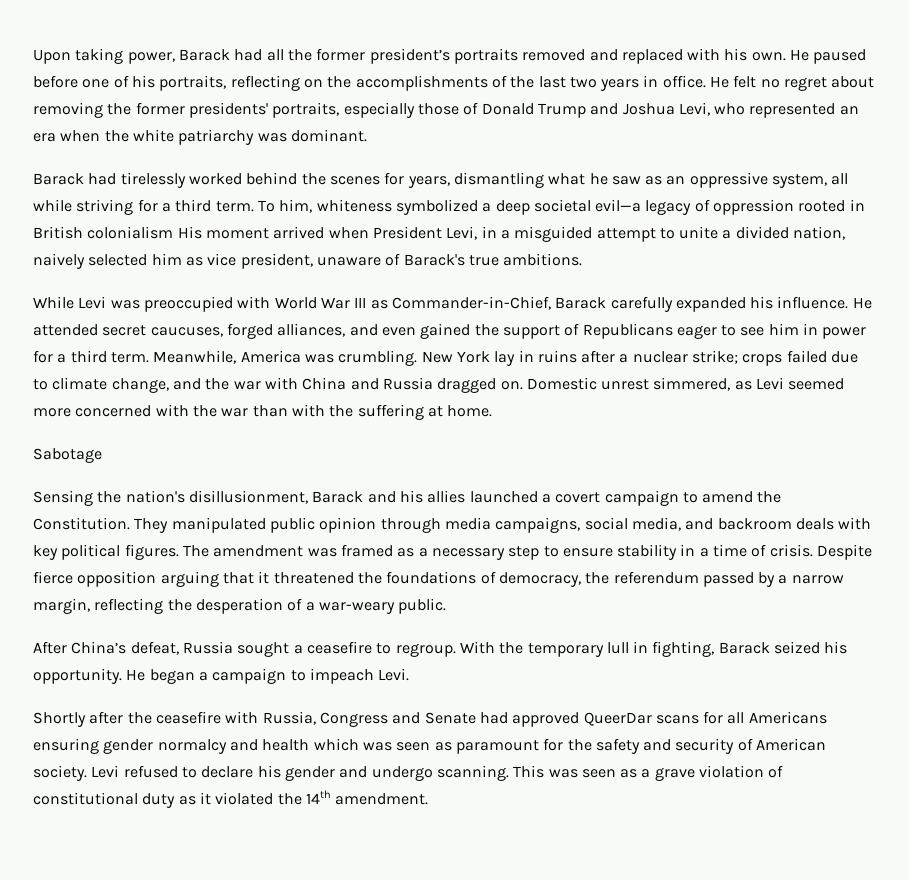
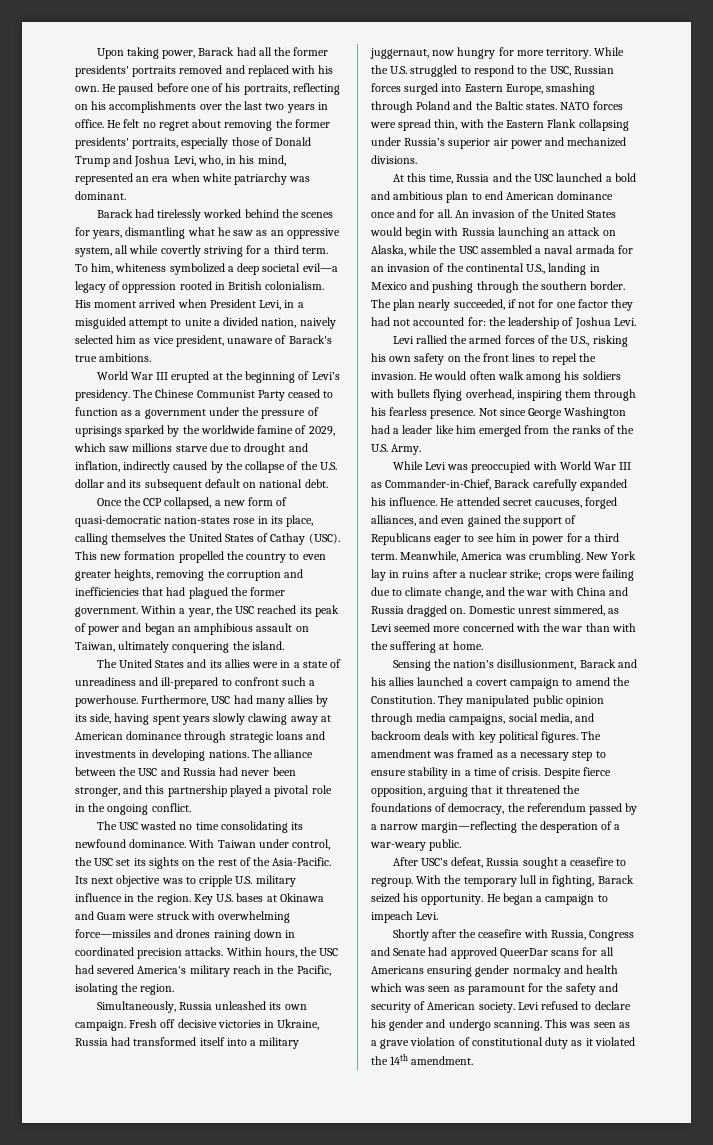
[369,48,450,64] president’s -> [75,65,129,77] presidents'
[327,75,507,91] the accomplishments of -> [91,101,222,113] his accomplishments over
[714,103,746,115] who -> [197,155,286,166] who, in his mind,
[104,130,129,142] the -> (200, 177) none
(72, 205) none -> [160,245,201,257] covertly
[87,226,174,239] colonialism -> [265,281,325,290] colonialism.
(583, 259) none -> [96,371,340,383] [75,389,334,401] [75,407,319,419] [75,425,335,437] [74,443,308,455] [75,461,337,473] [75,479,328,491] [96,497,288,509] [75,515,314,527] [75,533,340,545] [75,551,326,563] [75,569,304,581] [75,587,286,599] [75,605,339,617] [75,623,309,635] [75,641,284,653] [96,659,342,668] [75,677,316,689] [75,695,329,707] [75,713,331,725] [75,731,326,743] [75,749,314,761] [75,767,296,776] [75,785,332,797] [75,803,191,815] [96,821,304,833] [75,839,331,850] [75,857,332,869] [75,875,296,887] [75,893,324,905] [75,911,291,923] [75,929,296,941] [75,947,339,959] [75,965,331,977] [75,983,175,995] [96,1001,307,1013] [75,1019,320,1031] [75,1037,300,1049] [370,47,625,59] [371,65,614,77] [371,83,596,95] [371,101,623,113] [370,119,629,131] [371,137,627,149] [371,155,417,164] [392,173,636,184] [371,191,614,203] [371,209,617,218] [370,227,616,239] [371,245,633,256] [371,263,600,275] [371,281,626,293] [371,299,634,311] [371,317,636,329] [392,335,628,347] [371,353,597,365] [371,371,621,383] [370,389,637,401] [371,407,627,419] [371,425,635,437] [371,444,422,455] // World War III erupted at the beginning of Levi’s presidency. The Chinese Communist Party ceased to function as a government under the pressure of uprisings sparked by the worldwide famine of 2029, which saw millions starve due to drought and inflation, indirectly caused by the collapse of the U.S. dollar and its subsequent default on national debt. // Once the CCP collapsed, a new form of quasi-democratic nation-states rose in its place, calling themselves the United States of Cathay (USC). This new formation propelled the country to even greater heights, removing the corruption and inefficiencies that had plagued the former government. Within a year, the USC reached its peak of power and began an amphibious assault on Taiwan, ultimately conquering the island. // The United States and its allies were in a state of unreadiness and ill-prepared to confront such a powerhouse. Furthermore, USC had many allies by its side, having spent years slowly clawing away at American dominance through strategic loans and investments in developing nations. The alliance between the USC and Russia had never been stronger, and this partnership played a pivotal role in the ongoing conflict. // The USC wasted no time consolidating its newfound dominance. With Taiwan under control, the USC set its sights on the rest of the Asia-Pacific. Its next objective was to cripple U.S. military influence in the region. Key U.S. bases at Okinawa and Guam were struck with overwhelming force—missiles and drones raining down in coordinated precision attacks. Within hours, the USC had severed America's military reach in the Pacific, isolating the region. // Simultaneously, Russia unleashed its own campaign. Fresh off decisive victories in Ukraine, Russia had transformed itself into a military juggernaut, now hungry for more territory. While the U.S. struggled to respond to the USC, Russian forces surged into Eastern Europe, smashing through Poland and the Baltic states. NATO forces were spread thin, with the Eastern Flank collapsing under Russia’s superior air power and mechanized divisions. // At this time, Russia and the USC launched a bold and ambitious plan to end American dominance once and for all. An invasion of the United States would begin with Russia launching an attack on Alaska, while the USC assembled a naval armada for an invasion of the continental U.S., landing in Mexico and pushing through the southern border. The plan nearly succeeded, if not for one factor they had not accounted for: the leadership of Joshua Levi. // Levi rallied the armed forces of the U.S., risking his own safety on the front lines to repel the invasion. He would often walk among his soldiers with bullets flying overhead, inspiring them through his fearless presence. Not since George Washington had a leader like him emerged from the ranks of the U.S. Army.
[786,350,827,363] failed -> [573,569,635,581] were failing
[33,448,102,463] // Sabotage -> (483, 645) none
[77,571,157,587] opposition -> [371,786,425,797] opposition,
[33,598,164,614] margin, reflecting -> [421,821,518,833] margin—reflecting
[71,641,127,654] China’s -> [420,858,448,866] USC’s

